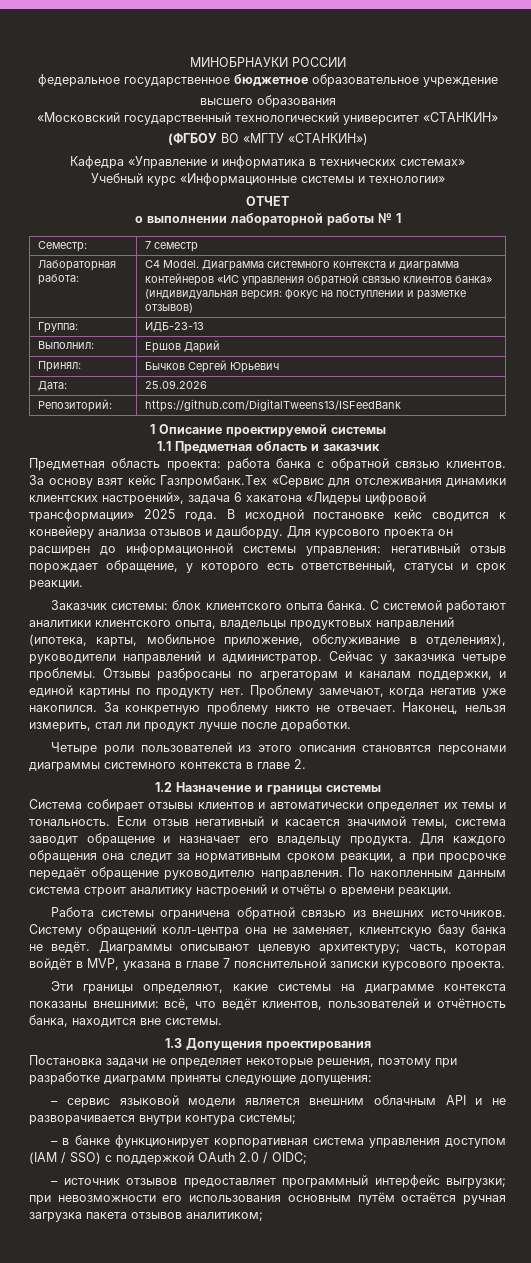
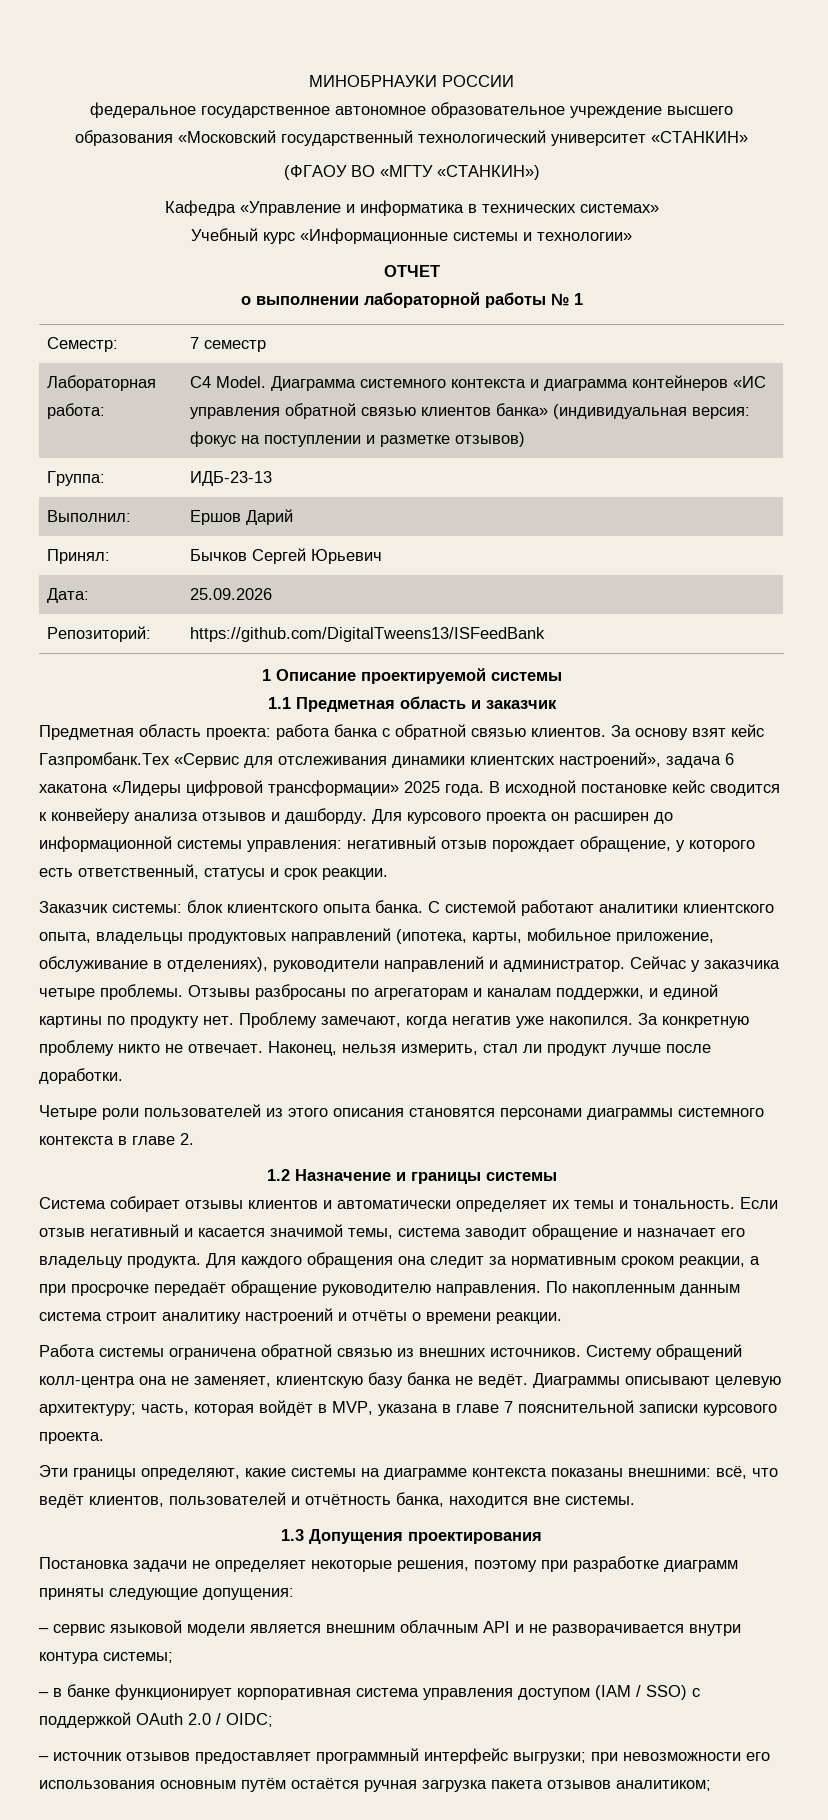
[233,74,308,86] бюджетное -> [335,106,426,115] автономное
(498, 82) // -> (662, 112) none
(336, 101) // -> (173, 138) none
[167,133,217,145] (ФГБОУ -> [283,165,347,180] (ФГАОУ

